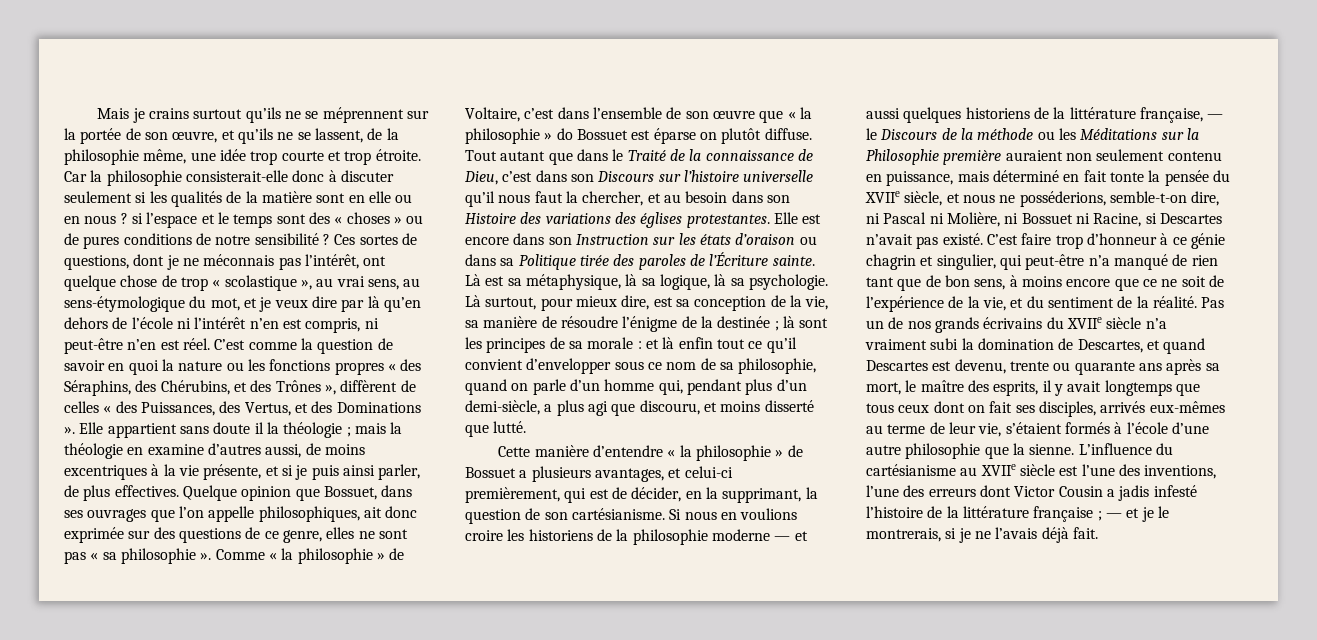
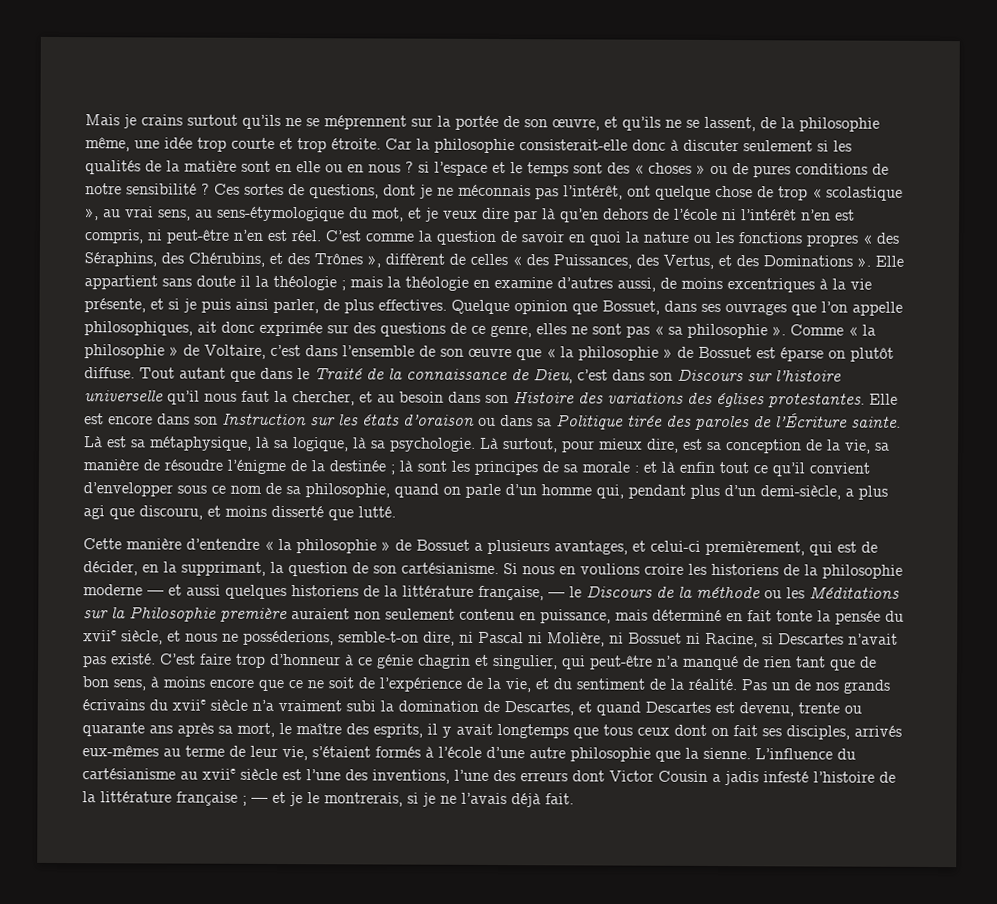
[556,128,573,140] do -> [677,346,694,358] de
[865,191,900,203] XVIIe -> [83,630,117,642] xviie
[1066,317,1102,329] XVIIe -> [172,699,206,711] xviie
[980,464,1016,476] XVIIe -> [202,768,236,780] xviie

